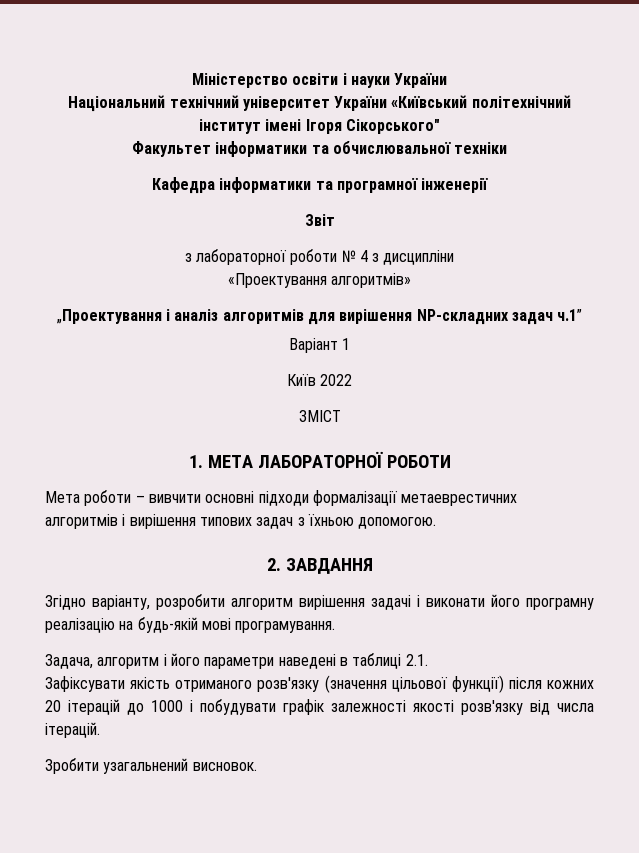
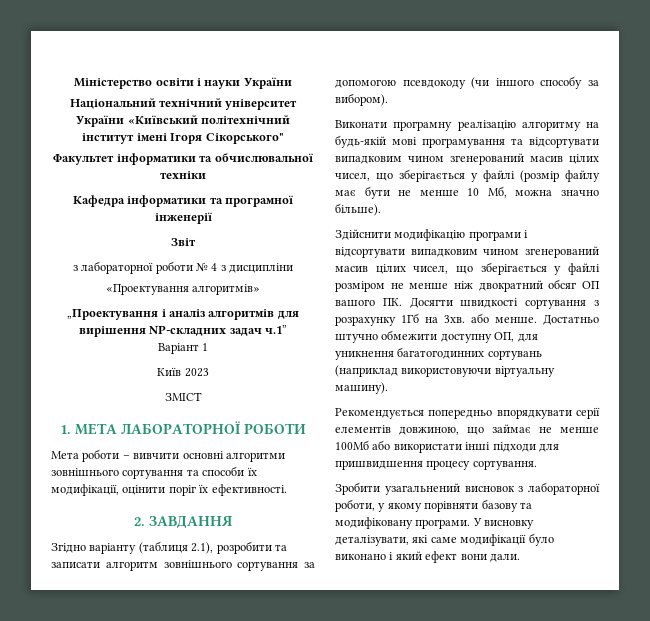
[320,374,353,386] 2022 -> [184,368,209,377] 2023
[258,490,518,506] [45,514,437,529] [266,558,373,574] [45,594,520,610] підходи формалізації метаеврестичних алгоритмів і вирішення типових задач з їхньою допомогою. // 2. ЗАВДАННЯ // Згідно варіанту, розробити алгоритм вирішення задачі і виконати його -> [225,452,285,462] [51,466,257,479] [51,484,287,496] [134,515,233,529] [51,541,287,554] [51,560,315,571] [335,76,599,89] [335,93,388,106] [335,120,387,128] алгоритми зовнішнього сортування та способи їх модифікації, оцінити поріг їх ефективності. // 2. ЗАВДАННЯ // Згідно варіанту (таблиця 2.1), розробити та записати алгоритм зовнішнього сортування за допомогою псевдокоду (чи іншого способу за вибором). // Виконати
(115, 625) none -> [521,121,581,131] алгоритму
[235,621,336,633] [45,653,428,669] [45,675,594,693] [45,699,594,715] [45,722,100,738] [45,758,257,774] програмування. // Задача, алгоритм і його параметри наведені в таблиці 2.1. // Зафіксувати якість отриманого розв'язку (значення цільової функції) після кожних 20 ітерацій до 1000 і побудувати графік залежності якості розв'язку від числа ітерацій. // Зробити узагальнений висновок. -> [422,137,599,148] [335,153,599,165] [335,169,600,182] [335,186,599,199] [335,203,381,216] [335,229,529,241] [335,246,599,258] [335,262,600,275] [335,279,600,292] [335,297,599,309] [335,313,599,326] [335,330,538,343] [335,347,542,360] [335,365,555,377] [335,382,388,394] [335,407,600,419] [335,424,599,435] [335,440,559,453] [335,460,537,470] [335,482,600,495] [335,499,532,512] [335,517,535,529] [335,533,554,546] [335,551,520,563] програмування та відсортувати випадковим чином згенерований масив цілих чисел, що зберігається у файлі (розмір файлу має бути не менше 10 Мб, можна значно більше). // Здійснити модифікацію програми і відсортувати випадковим чином згенерований масив цілих чисел, що зберігається у файлі розміром не менше ніж двократний обсяг ОП вашого ПК. Досягти швидкості сортування з розрахунку 1Гб на 3хв. або менше. Достатньо штучно обмежити доступну ОП, для уникнення багатогодинних сортувань (наприклад використовуючи віртуальну машину). // Рекомендується попередньо впорядкувати серії елементів довжиною, що займає не менше 100Мб або використати інші підходи для пришвидшення процесу сортування. // Зробити узагальнений висновок з лабораторної роботи, у якому порівняти базову та модифіковану програми. У висновку деталізувати, які саме модифікації було виконано і який ефект вони дали.

